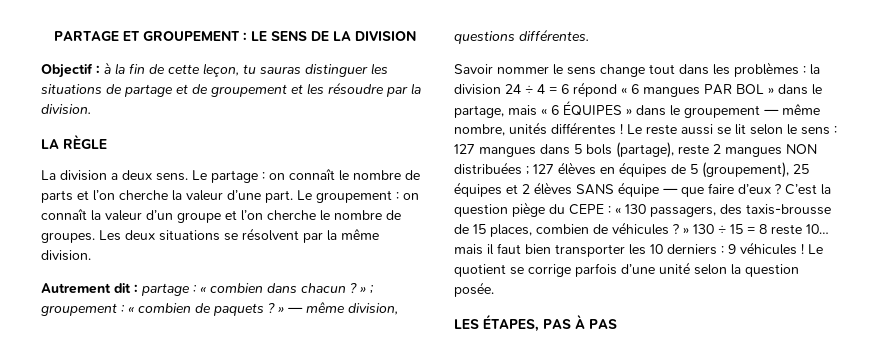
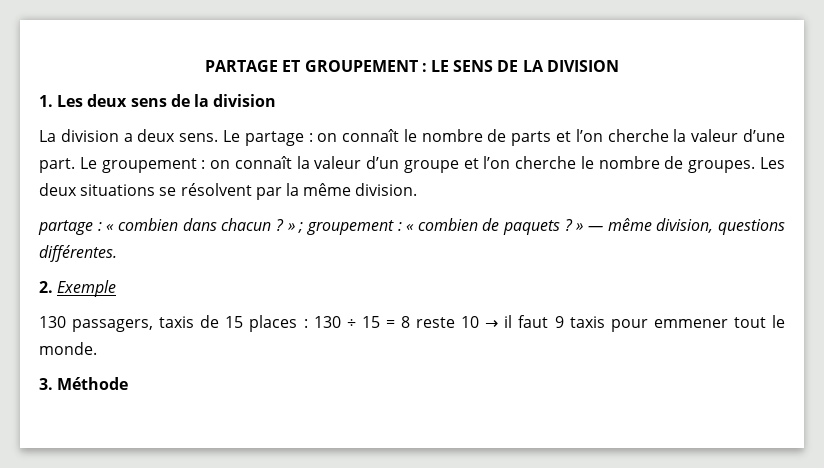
[41,62,388,78] [41,82,421,97] [41,104,91,114] [41,134,107,149] Objectif : à la fin de cette leçon, tu sauras distinguer les situations de partage et de groupement et les résoudre par la division. // LA RÈGLE -> [39,94,277,107] 1. Les deux sens de la division
[41,283,138,294] Autrement dit : -> (418, 189) none
[454,62,820,77] [454,82,822,97] [454,101,820,118] [454,122,837,136] [454,142,817,158] [454,162,809,178] [454,182,831,197] [454,202,831,217] [454,222,689,237] Savoir nommer le sens change tout dans les problèmes : la division 24 ÷ 4 = 6 répond « 6 mangues PAR BOL » dans le partage, mais « 6 ÉQUIPES » dans le groupement — même nombre, unités différentes ! Le reste aussi se lit selon le sens : 127 mangues dans 5 bols (partage), reste 2 mangues NON distribuées ; 127 élèves en équipes de 5 (groupement), 25 équipes et 2 élèves SANS équipe — que faire d’eux ? C’est la question piège du CEPE : « 130 passagers, des taxis-brousse de 15 places, combien de véhicules ? » -> [39,280,117,297] [39,315,308,332] 2. Exemple // 130 passagers, taxis de 15 places :
[806,224,829,234] [454,242,823,257] [454,262,799,277] [454,282,494,297] [454,314,617,332] 10… mais il faut bien transporter les 10 derniers : 9 véhicules ! Le quotient se corrige parfois d’une unité selon la question posée. // LES ÉTAPES, PAS À PAS -> [461,315,785,332] [39,342,97,355] [39,377,129,390] 10 → il faut 9 taxis pour emmener tout le monde. // 3. Méthode

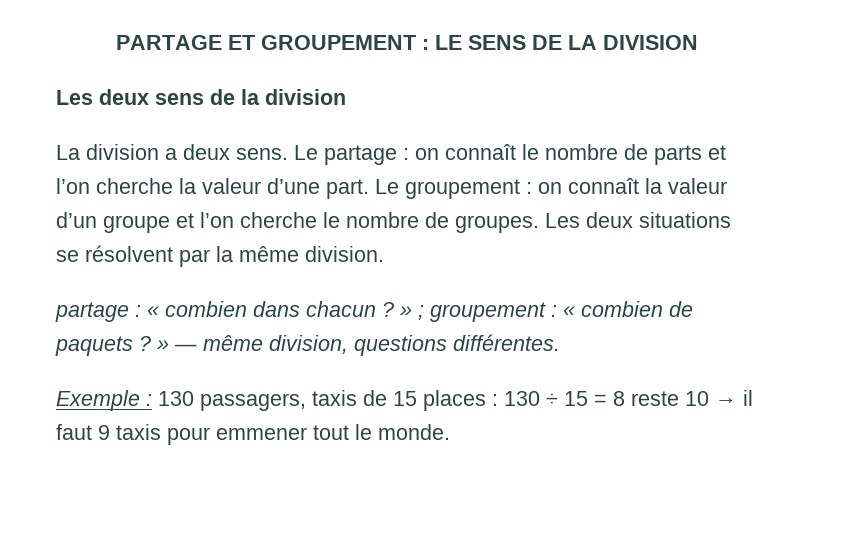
[39,95,53,107] 1. -> (698, 42) none
[39,281,53,293] 2. -> (560, 342) none
(117, 288) // -> [146,394,152,406] :
[39,377,129,390] // 3. Méthode -> (450, 432) none

